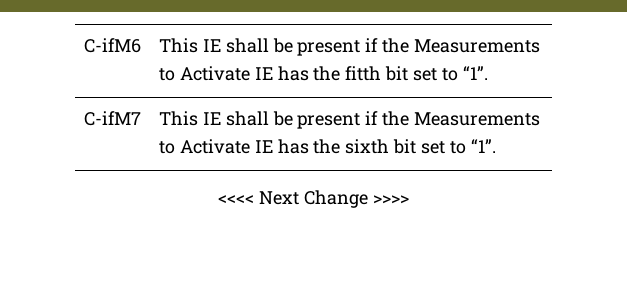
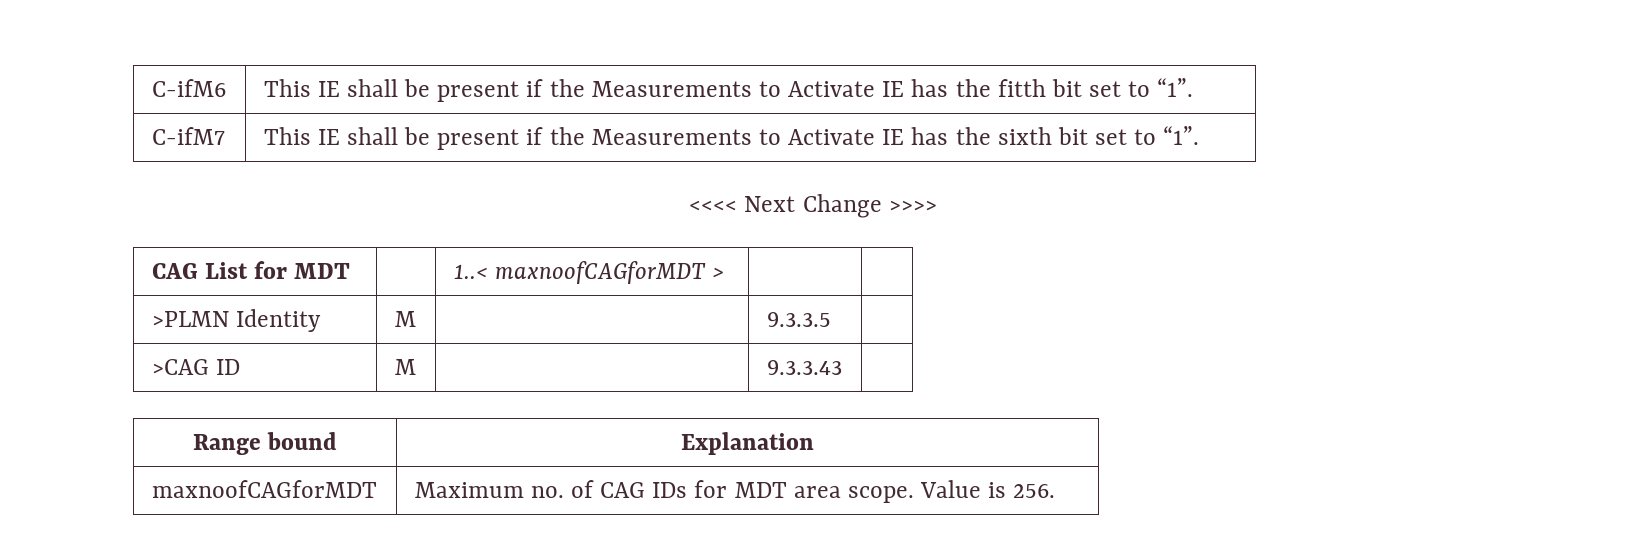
(409, 199) none -> [151,261,351,279] [453,261,725,284] [151,309,321,332] [394,311,416,327] [766,312,831,327] [151,359,240,375] [394,359,416,375] [766,360,842,375] [192,432,338,455] [681,432,814,455] [151,480,377,498] [414,480,1056,503] // CAG List for MDT | | 1..< maxnoofCAGforMDT > | | // >PLMN Identity | M | | 9.3.3.5 | // >CAG ID | M | | 9.3.3.43 | // Range bound | Explanation // maxnoofCAGforMDT | Maximum no. of CAG IDs for MDT area scope. Value is 256.

